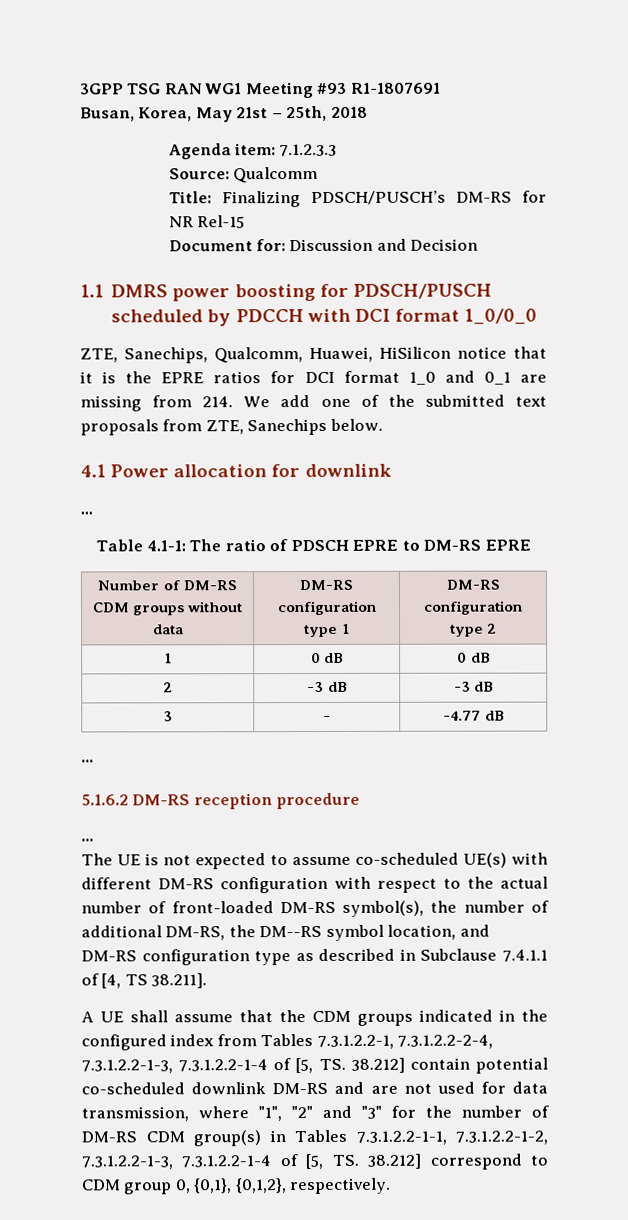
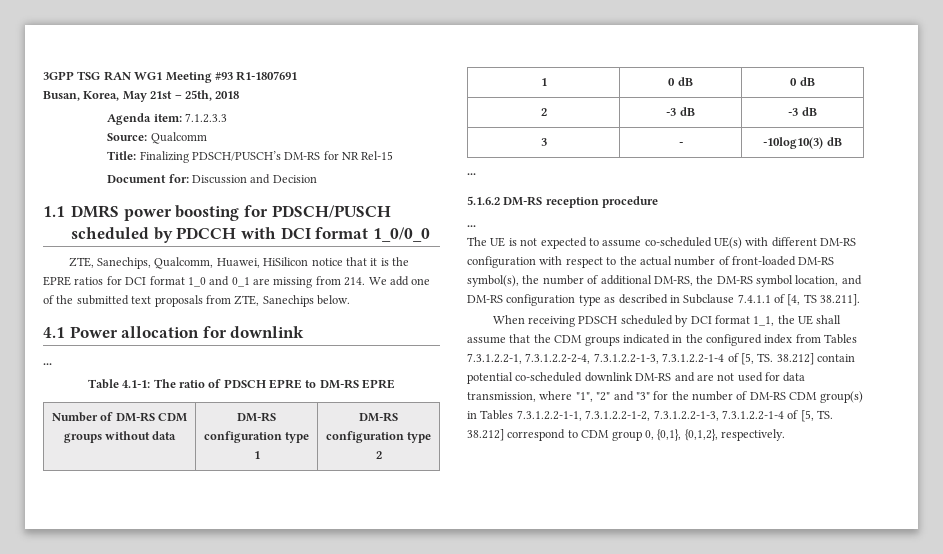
[443,710,482,721] -4.77 -> [763,137,824,149] -10log10(3)
[259,925,323,938] DM--RS -> [716,276,753,284] DM-RS
[81,1011,94,1023] A -> [492,315,795,327] When receiving PDSCH scheduled by DCI format 1_1, the

